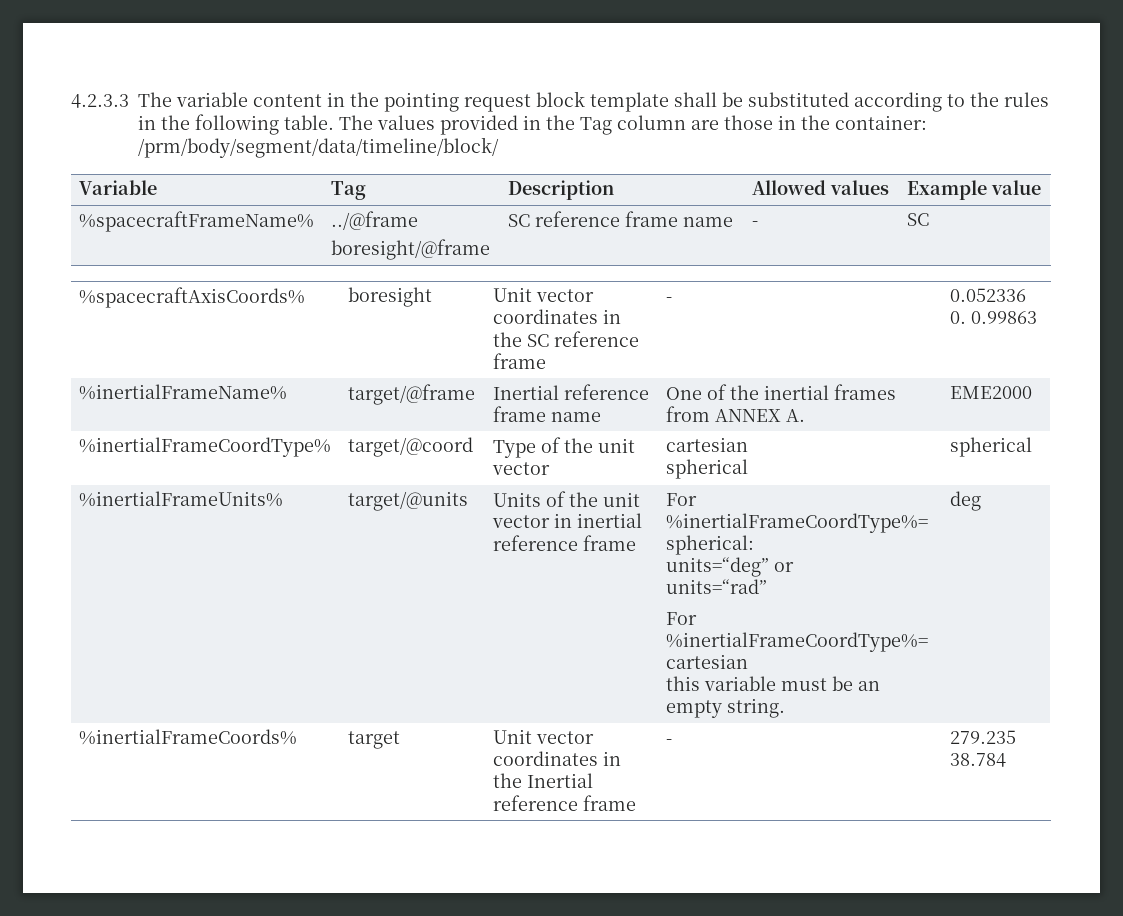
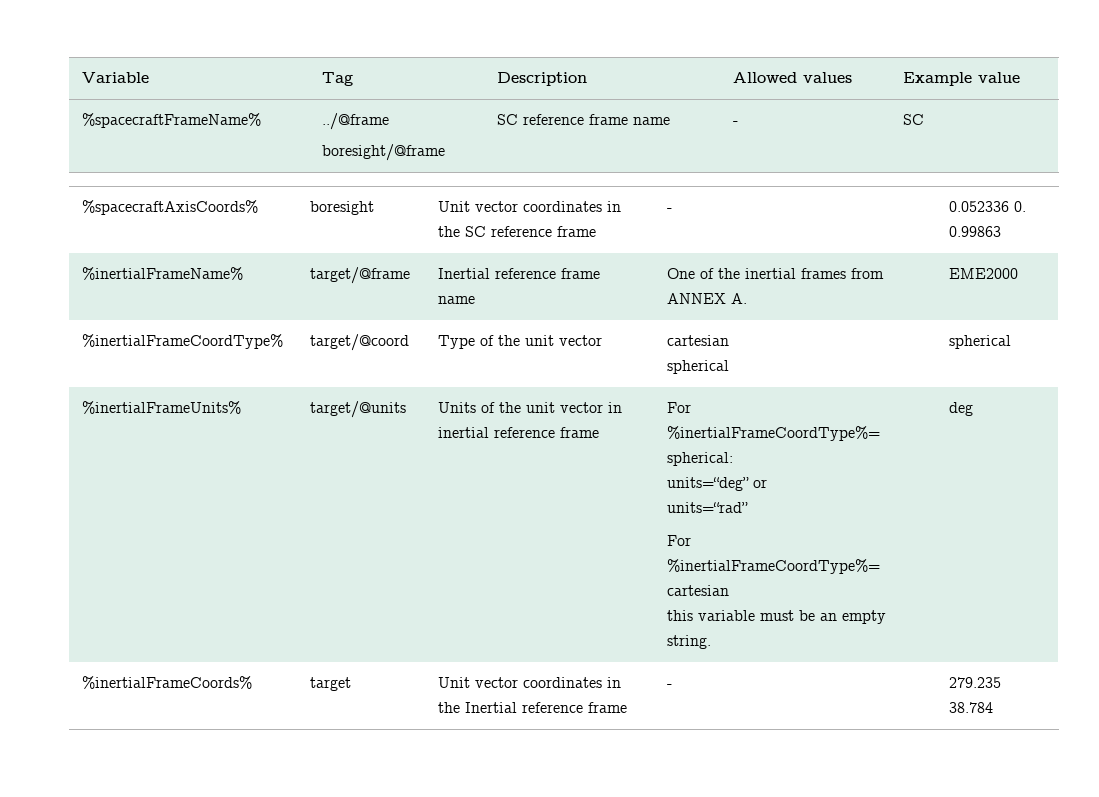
[71,91,1049,112] [138,114,927,135] [138,137,499,158] 4.2.3.3 The variable content in the pointing request block template shall be substituted according to the rules in the following table. The values provided in the Tag column are those in the container: /prm/body/segment/data/timeline/block/ // -> (82, 77) none

